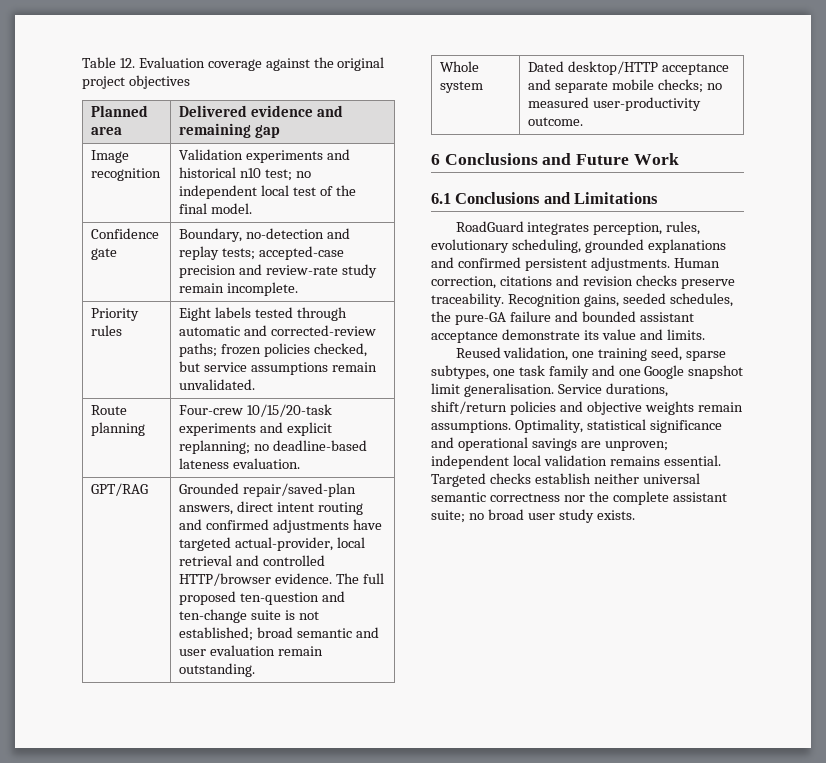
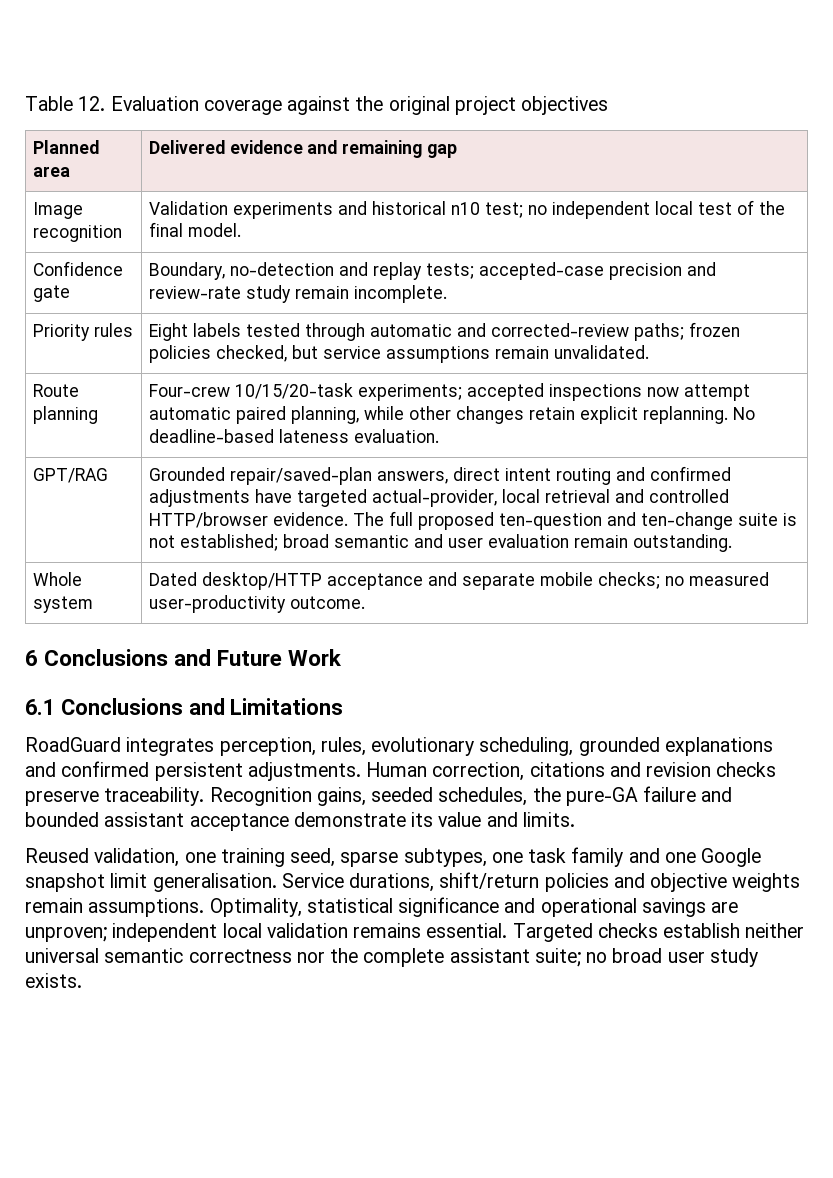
[179,422,332,436] [179,440,269,454] experiments and explicit replanning; no -> [357,383,750,401] [148,406,755,424] experiments; accepted inspections now attempt automatic paired planning, while other changes retain explicit replanning. No

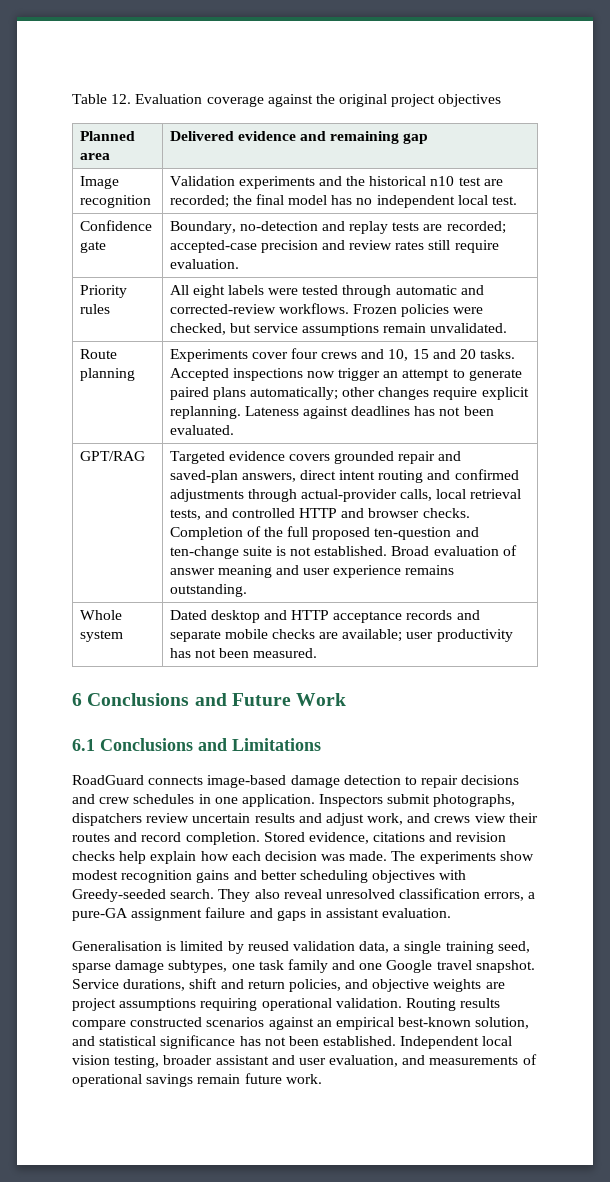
(367, 208) none -> [346,176,366,186] the
[484,200,785,219] [148,222,241,237] test; no independent local test of the final model. -> [458,177,503,186] [169,194,517,208] test are recorded; the final model has no independent local test.
[425,262,716,280] [148,285,447,303] [32,323,133,341] [148,323,241,341] tests; accepted-case precision and review-rate study remain incomplete. // Priority rules | Eight labels -> [392,221,506,234] [169,240,499,253] [169,259,239,269] [79,285,127,298] [79,304,110,314] [169,285,299,298] tests are recorded; accepted-case precision and review rates still require evaluation. // Priority rules | All eight labels were
[633,322,740,341] [148,345,211,363] paths; frozen policies -> [278,303,484,317] workflows. Frozen policies were
[148,383,750,401] [148,406,404,424] Four-crew 10/15/20-task experiments; accepted inspections now attempt automatic paired planning, while -> [169,348,516,362] [169,368,522,381] [169,387,338,400] Experiments cover four crews and 10, 15 and 20 tasks. Accepted inspections now trigger an attempt to generate paired plans automatically;
[528,407,575,420] retain -> [433,387,478,400] require
[732,407,755,420] [148,429,439,443] [32,468,108,483] [148,467,372,485] No deadline-based lateness evaluation. // GPT/RAG | Grounded repair/saved-plan -> [244,406,494,419] [169,425,234,435] [79,451,145,461] [169,451,462,464] [169,470,238,483] Lateness against deadlines has not been evaluated. // GPT/RAG | Targeted evidence covers grounded repair and saved-plan
[254,489,497,507] have targeted actual-provider, -> [247,489,433,502] through actual-provider calls,
(610, 496) none -> [169,509,201,520] tests,
[148,512,384,528] HTTP/browser evidence. The -> [299,508,470,518] [169,526,283,540] HTTP and browser checks. Completion of the
[179,534,732,552] [32,572,82,586] [32,596,93,613] [148,572,769,590] [148,595,365,613] established; broad semantic and user evaluation remain outstanding. // Whole system | Dated desktop/HTTP acceptance and separate mobile checks; no measured user-productivity outcome. -> [314,545,517,556] [169,565,455,578] [169,584,247,597] [79,610,122,620] [79,630,123,642] [169,610,480,623] [169,629,513,642] [169,648,318,658] established. Broad evaluation of answer meaning and user experience remains outstanding. // Whole system | Dated desktop and HTTP acceptance records and separate mobile checks are available; user productivity has not been measured.
[126,737,773,756] [25,761,777,781] [25,786,733,806] [25,812,575,831] [25,848,216,867] integrates perception, rules, evolutionary scheduling, grounded explanations and confirmed persistent adjustments. Human correction, citations and revision checks preserve traceability. Recognition gains, seeded schedules, the pure-GA failure and bounded assistant acceptance demonstrate its value and limits. // Reused validation, one -> [148,775,520,788] [72,794,516,807] [72,813,538,826] [72,832,507,845] [72,851,534,864] [72,870,467,883] [72,888,536,902] [72,907,452,921] [72,941,442,954] connects image-based damage detection to repair decisions and crew schedules in one application. Inspectors submit photographs, dispatchers review uncertain results and adjust work, and crews view their routes and record completion. Stored evidence, citations and revision checks help explain how each decision was made. The experiments show modest recognition gains and better scheduling objectives with Greedy-seeded search. They also reveal unresolved classification errors, a pure-GA assignment failure and gaps in assistant evaluation. // Generalisation is limited by reused validation data, a single
(399, 859) none -> [115,960,165,973] damage
[25,872,801,892] [25,897,739,917] [25,923,805,942] [25,948,758,967] [25,973,82,988] snapshot limit generalisation. Service durations, shift/return policies and objective weights remain assumptions. Optimality, statistical significance and operational savings are unproven; independent local validation remains essential. Targeted checks establish neither universal semantic correctness nor the complete assistant suite; no broad user study exists. -> [436,960,535,973] [72,978,505,992] [72,998,501,1011] [72,1017,530,1030] [72,1035,513,1049] [72,1054,537,1068] [72,1073,322,1087] travel snapshot. Service durations, shift and return policies, and objective weights are project assumptions requiring operational validation. Routing results compare constructed scenarios against an empirical best-known solution, and statistical significance has not been established. Independent local vision testing, broader assistant and user evaluation, and measurements of operational savings remain future work.

